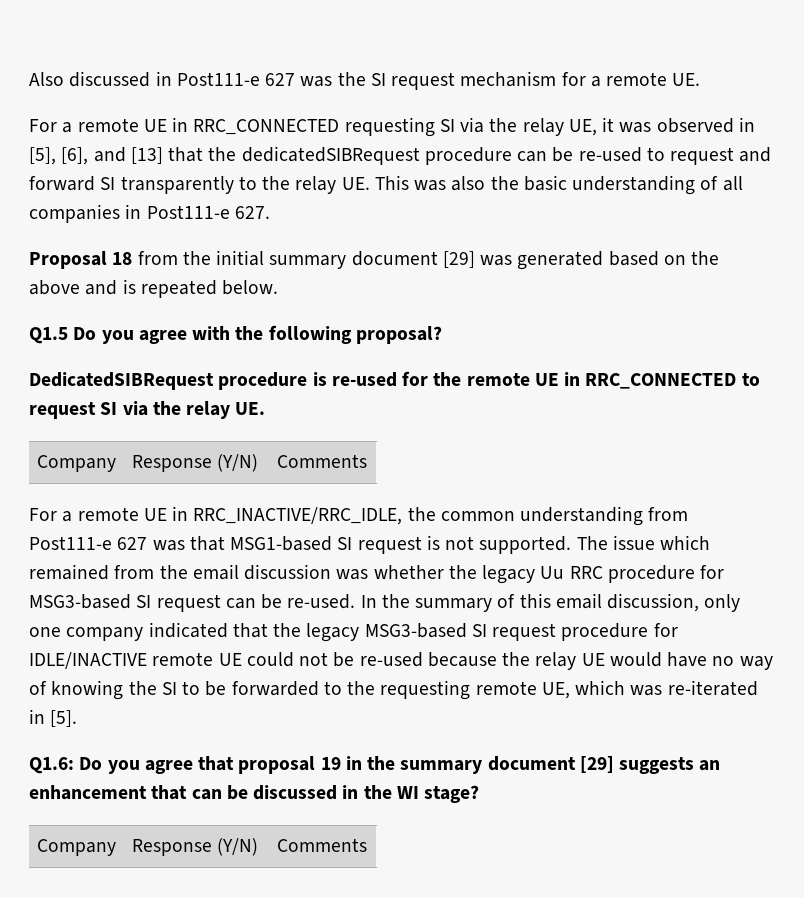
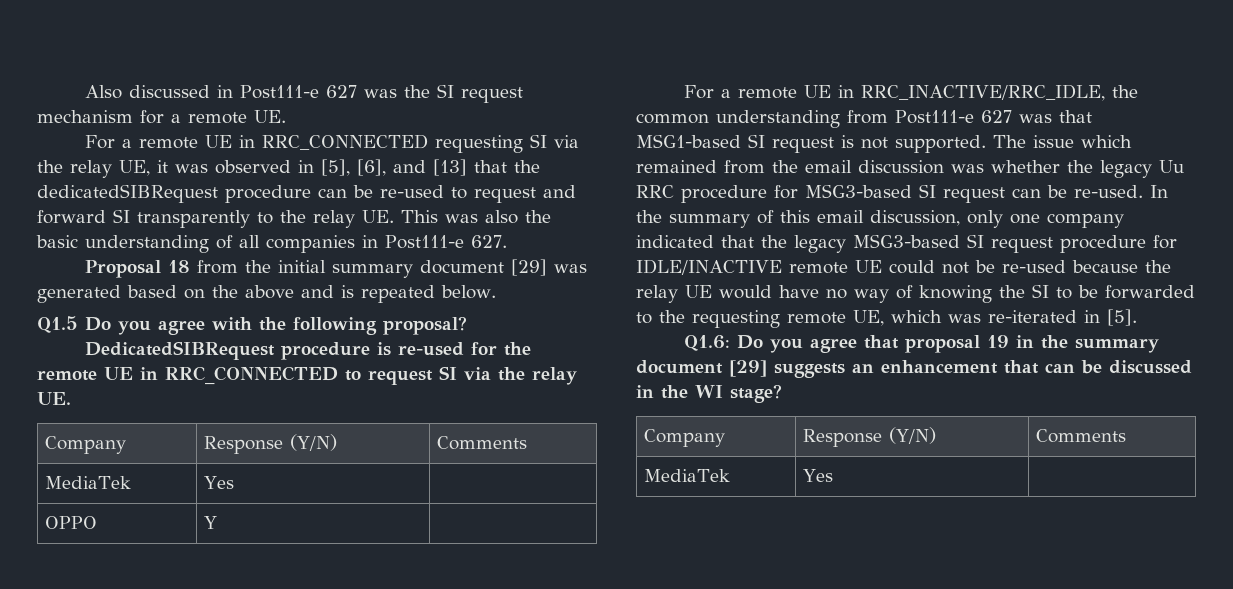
(367, 461) none -> [44,476,131,489] [203,476,234,489] [44,516,97,529] [203,516,217,529] // MediaTek | Yes | // OPPO | Y |
(367, 845) none -> [643,469,730,482] [802,469,833,482] // MediaTek | Yes |

